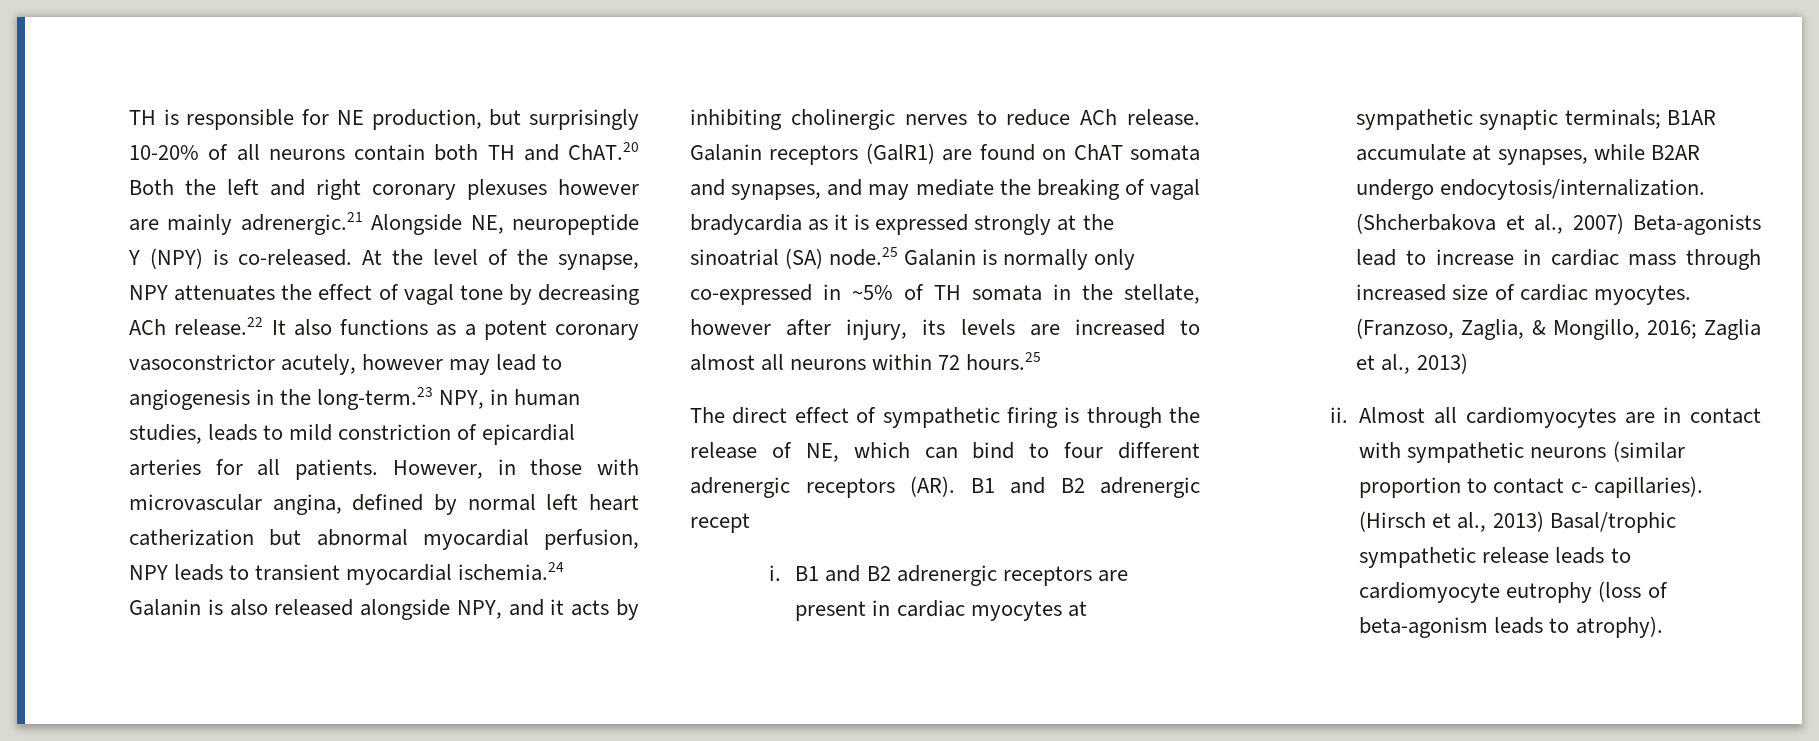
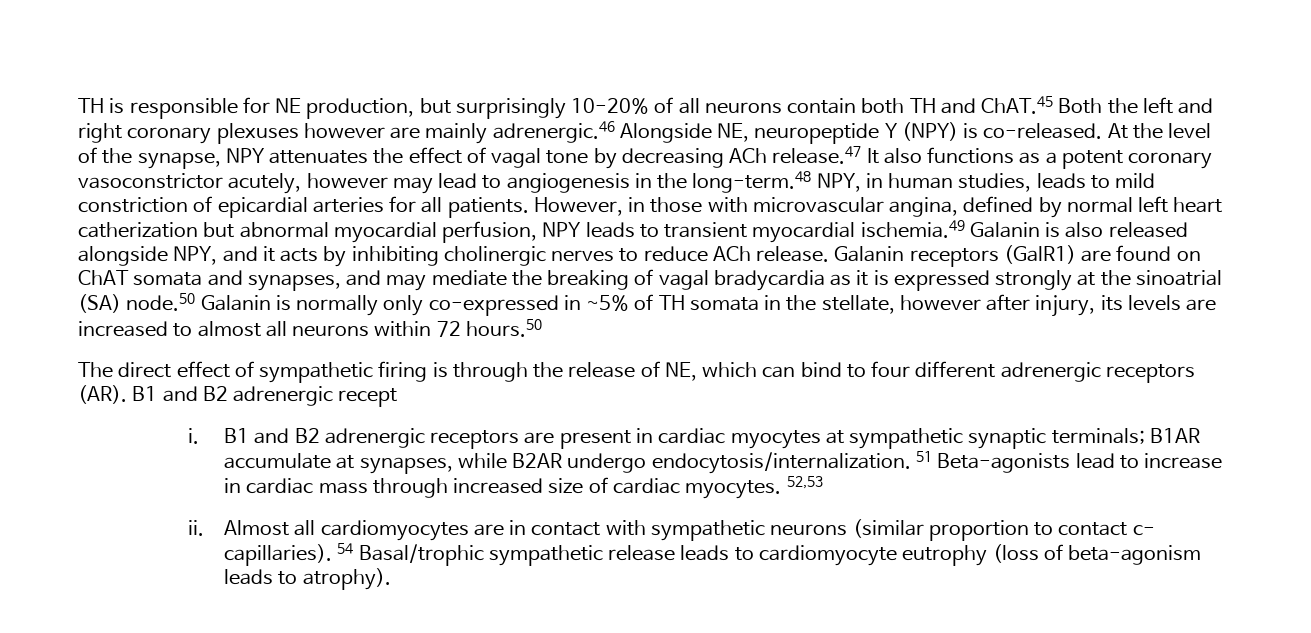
[568,142,639,160] ChAT.20 -> [981,96,1054,114] ChAT.45
[240,212,363,235] adrenergic.21 -> [492,121,615,143] adrenergic.46
[174,317,264,336] release.22 -> [772,146,862,164] release.47
[317,387,434,410] long-term.23 -> [692,171,812,193] long-term.48
[458,562,565,581] ischemia.24 -> [860,220,965,238] ischemia.49
[829,247,899,266] node.25 -> [126,293,196,311] node.50
[966,352,1042,370] hours.25 -> [465,319,542,337] hours.50
[1356,213,1624,234] (Shcherbakova et al., 2007) -> [916,451,933,462] 51
[1356,318,1761,340] [1356,353,1468,374] (Franzoso, Zaglia, & Mongillo, 2016; Zaglia et al., 2013) -> [786,476,823,489] 52,53
[1359,511,1544,532] (Hirsch et al., 2013) -> [337,543,354,554] 54

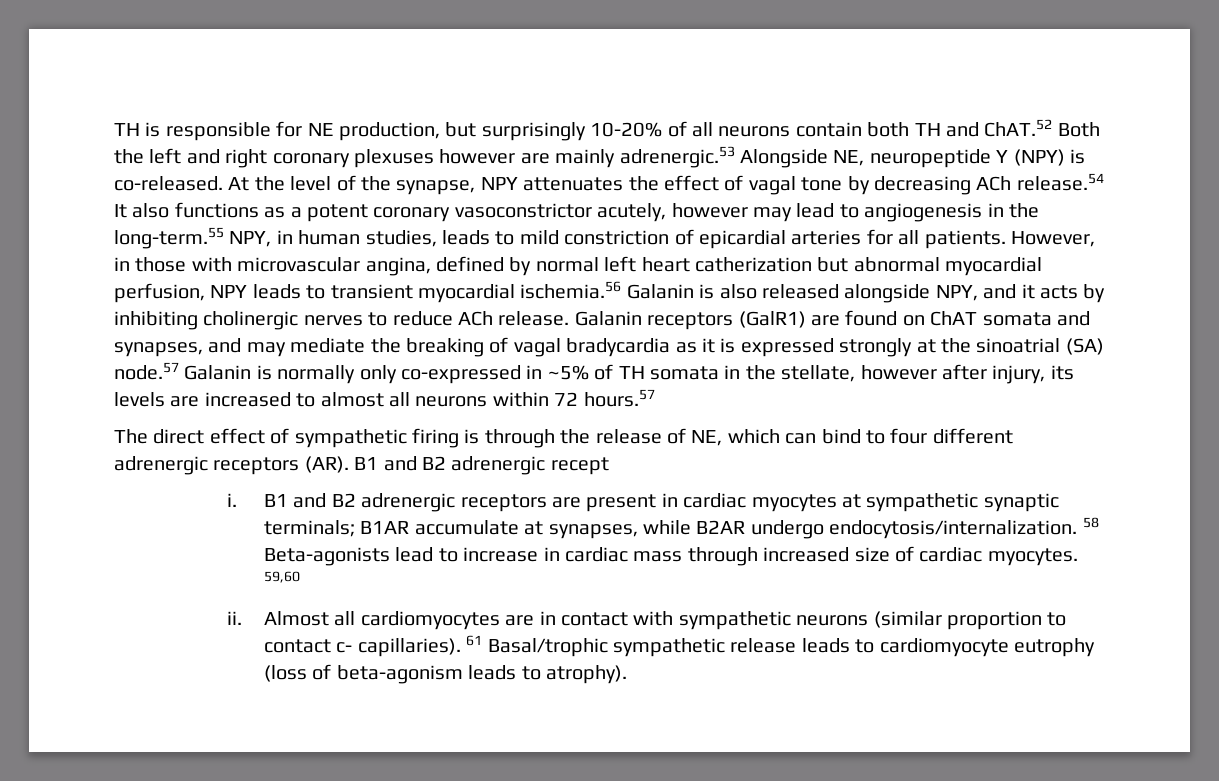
[981,96,1054,114] ChAT.45 -> [984,119,1053,137] ChAT.52
[492,121,615,143] adrenergic.46 -> [619,146,735,168] adrenergic.53
[772,146,862,164] release.47 -> [1016,173,1104,191] release.54
[692,171,812,193] long-term.48 -> [114,227,224,249] long-term.55
[860,220,965,238] ischemia.49 -> [520,281,622,299] ischemia.56
[126,293,196,311] node.50 -> [114,362,179,380] node.57
[465,319,542,337] hours.50 -> [583,389,655,407] hours.57
[916,451,933,462] 51 -> [1082,517,1099,528] 58
[786,476,823,489] 52,53 -> [264,571,301,583] 59,60
[337,543,354,554] 54 -> [466,635,483,646] 61

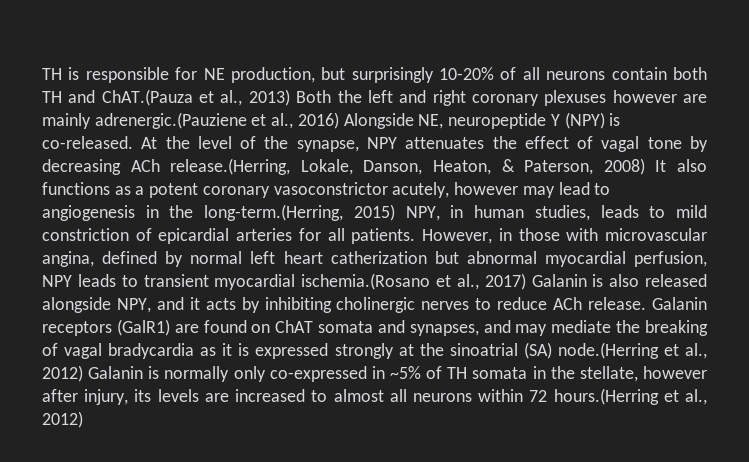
[984,119,1053,137] ChAT.52 -> [101,89,290,106] ChAT.(Pauza et al., 2013)
[619,146,735,168] adrenergic.53 -> [94,112,339,129] adrenergic.(Pauziene et al., 2016)
[1016,173,1104,191] release.54 -> [170,158,645,175] release.(Herring, Lokale, Danson, Heaton, & Paterson, 2008)
[114,227,224,249] long-term.55 -> [204,204,395,221] long-term.(Herring, 2015)
[520,281,622,299] ischemia.56 -> [301,273,526,290] ischemia.(Rosano et al., 2017)
[114,362,179,380] node.57 -> [557,342,707,359] [42,365,83,382] node.(Herring et al., 2012)
[583,389,655,407] [114,428,1013,448] [114,456,609,475] [226,493,1059,512] [264,517,1099,539] [264,546,1078,566] [264,571,301,583] [226,611,1067,630] [264,635,1096,657] [264,664,628,684] hours.57 // The direct effect of sympathetic firing is through the release of NE, which can bind to four different adrenergic receptors (AR). B1 and B2 adrenergic recept // i. B1 and B2 adrenergic receptors are present in cardiac myocytes at sympathetic synaptic terminals; B1AR accumulate at synapses, while B2AR undergo endocytosis/internalization. 58 Beta-agonists lead to increase in cardiac mass through increased size of cardiac myocytes. 59,60 // ii. Almost all cardiomyocytes are in contact with sympathetic neurons (similar proportion to contact c- capillaries). 61 Basal/trophic sympathetic release leads to cardiomyocyte eutrophy (loss of beta-agonism leads to atrophy). -> [553,388,707,405] [42,411,83,428] hours.(Herring et al., 2012)

